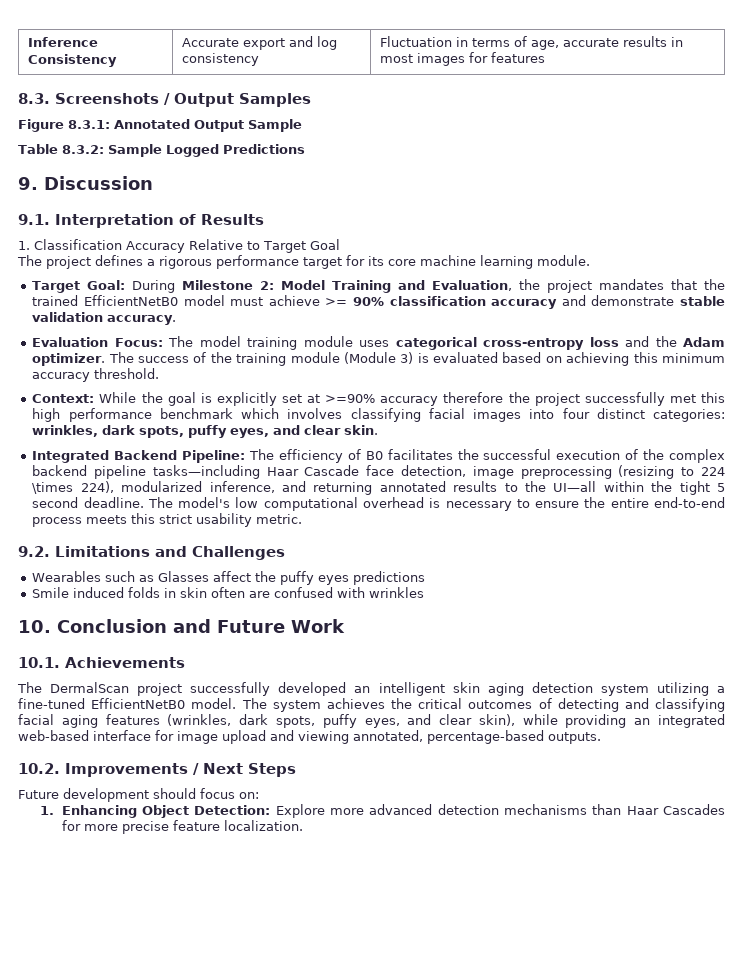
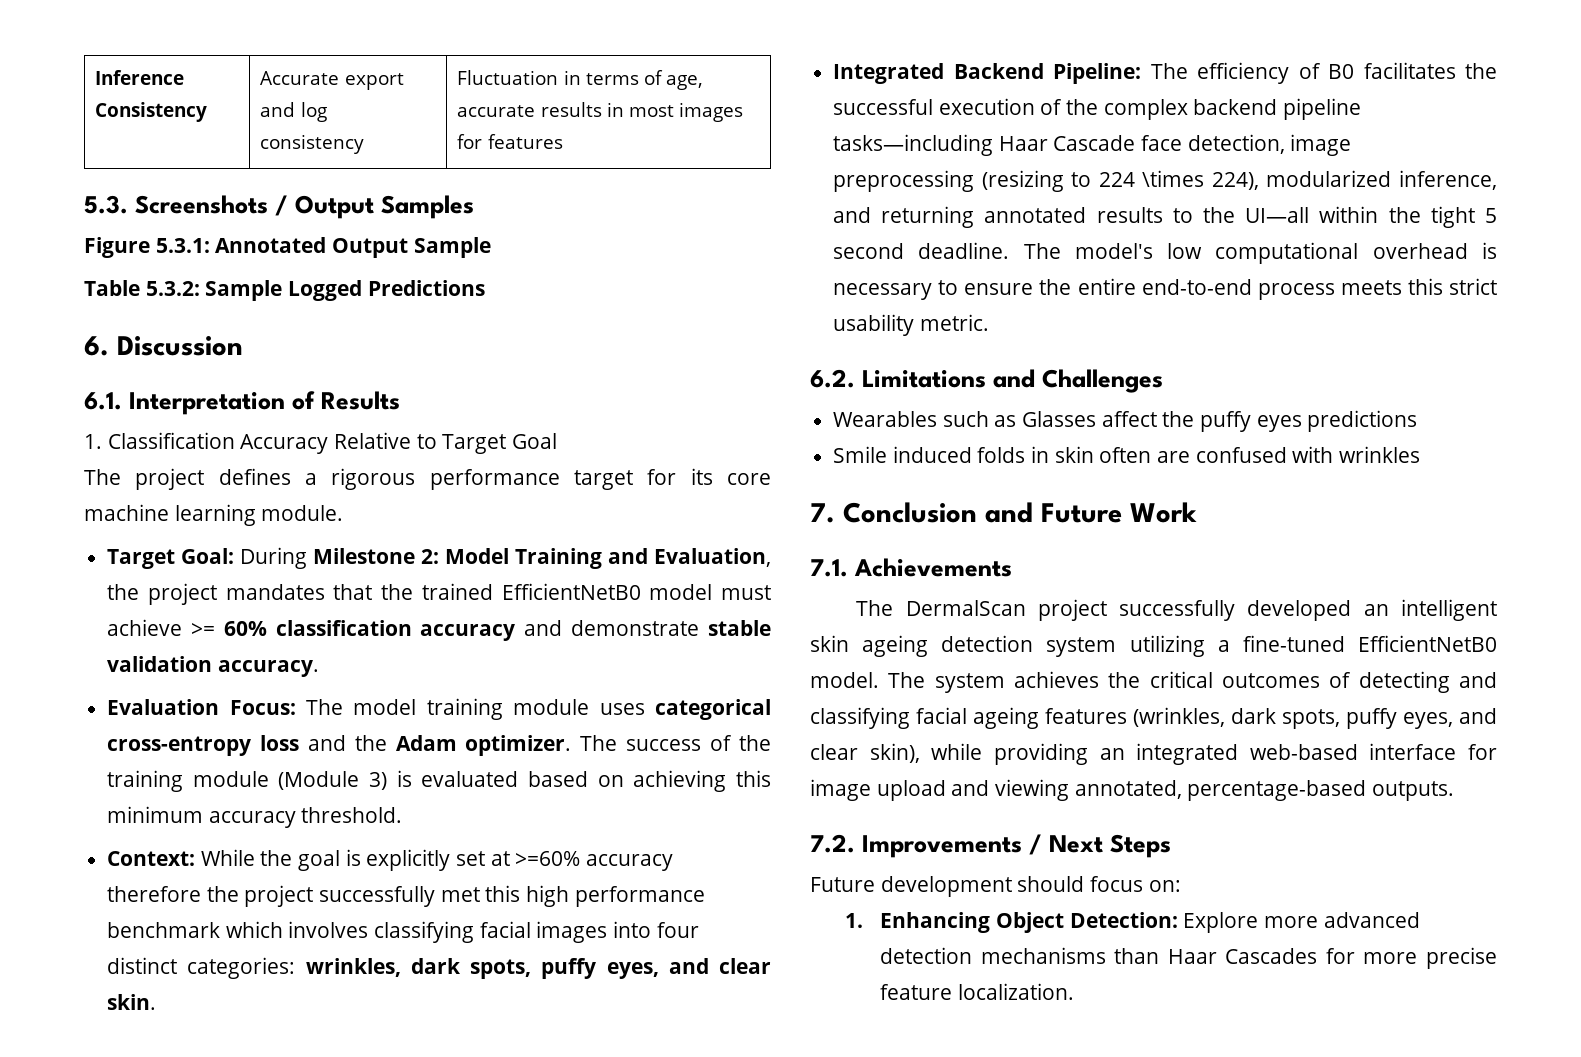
[18,93,50,104] 8.3. -> [84,195,128,214] 5.3.
[68,120,110,129] 8.3.1: -> [155,238,210,253] 5.3.1:
[61,145,104,154] 8.3.2: -> [145,281,200,296] 5.3.2:
[18,177,38,190] 9. -> [84,336,109,356] 6.
[18,214,50,225] 9.1. -> [84,392,122,410] 6.1.
[352,297,384,306] 90% -> [223,621,267,636] 60%
[325,394,376,403] >=90% -> [515,851,581,866] >=60%
[18,546,50,557] 9.2. -> [810,369,855,388] 6.2.
[18,620,51,633] 10. -> [810,503,835,523] 7.
[18,657,60,668] 10.1. -> [810,559,848,577] 7.1.
[487,683,524,696] aging -> [862,635,929,657] ageing
[61,715,98,728] aging -> [973,707,1039,729] ageing
[18,763,60,774] 10.2. -> [810,834,855,853] 7.2.

